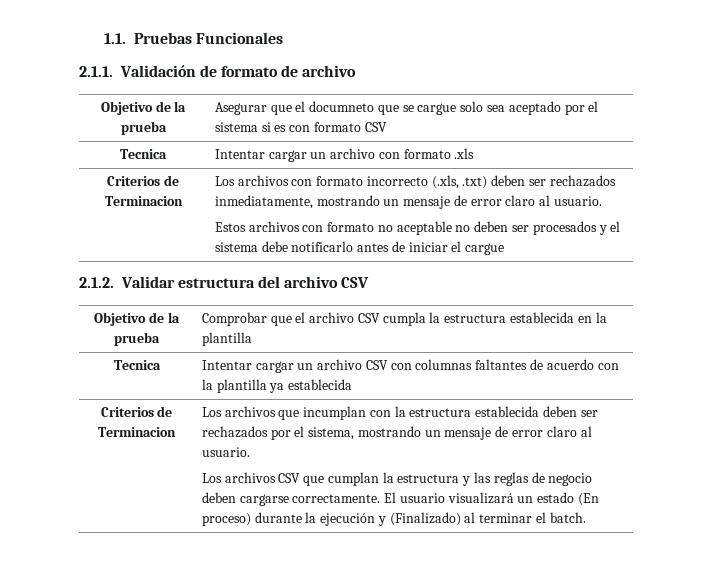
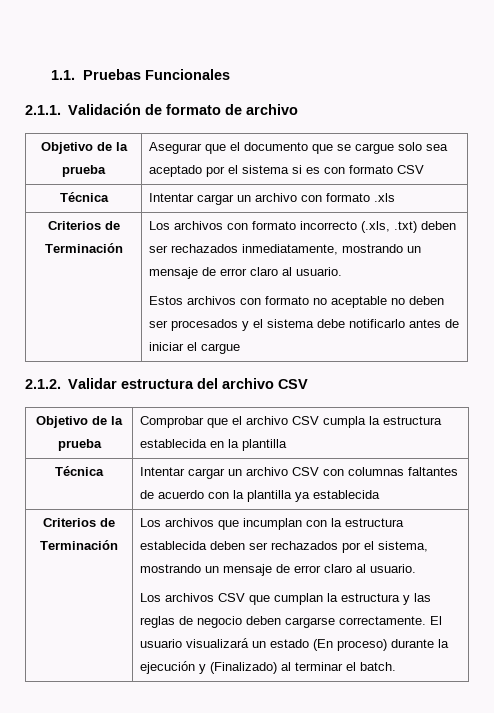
[309,101,375,112] documneto -> [244,142,309,151] documento
[120,149,167,159] Tecnica -> [59,192,109,202] Técnica
[104,196,183,206] Terminacion -> [44,243,123,253] Terminación
[113,360,161,370] Tecnica -> [55,466,104,476] Técnica
[98,427,176,437] Terminacion -> [40,540,118,550] Terminación

